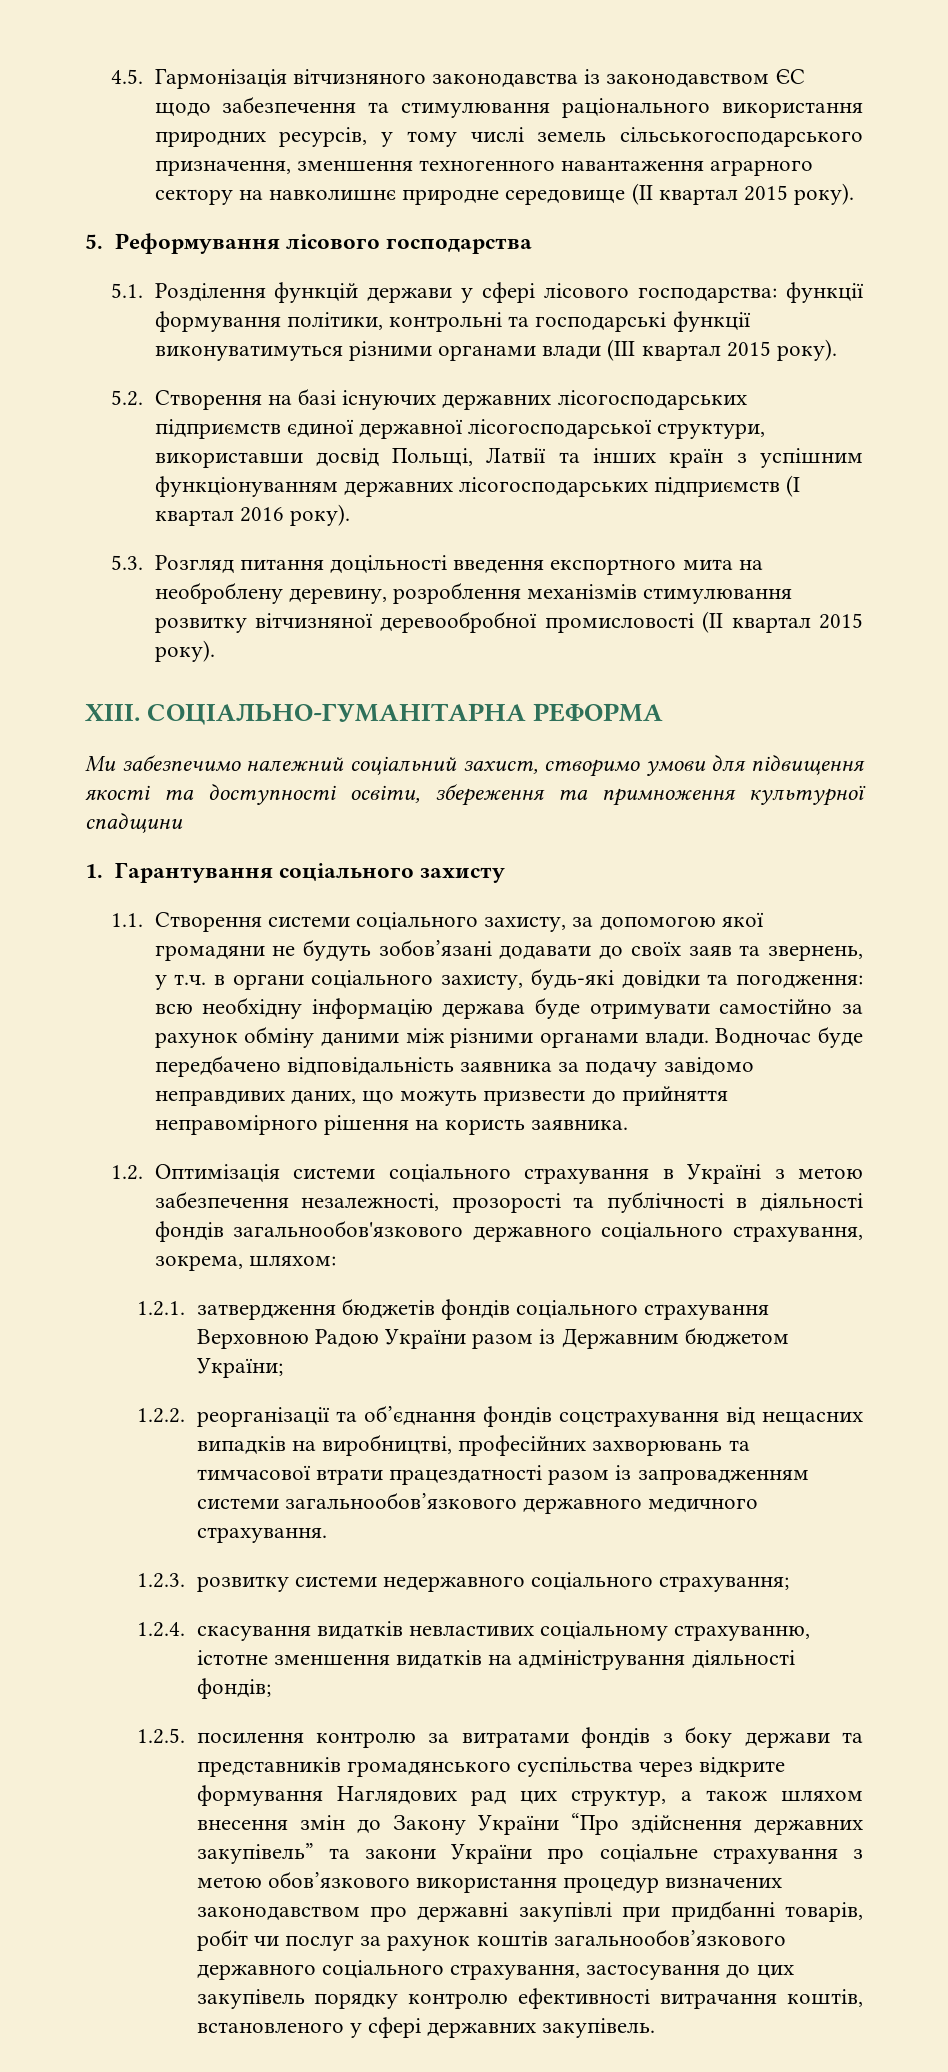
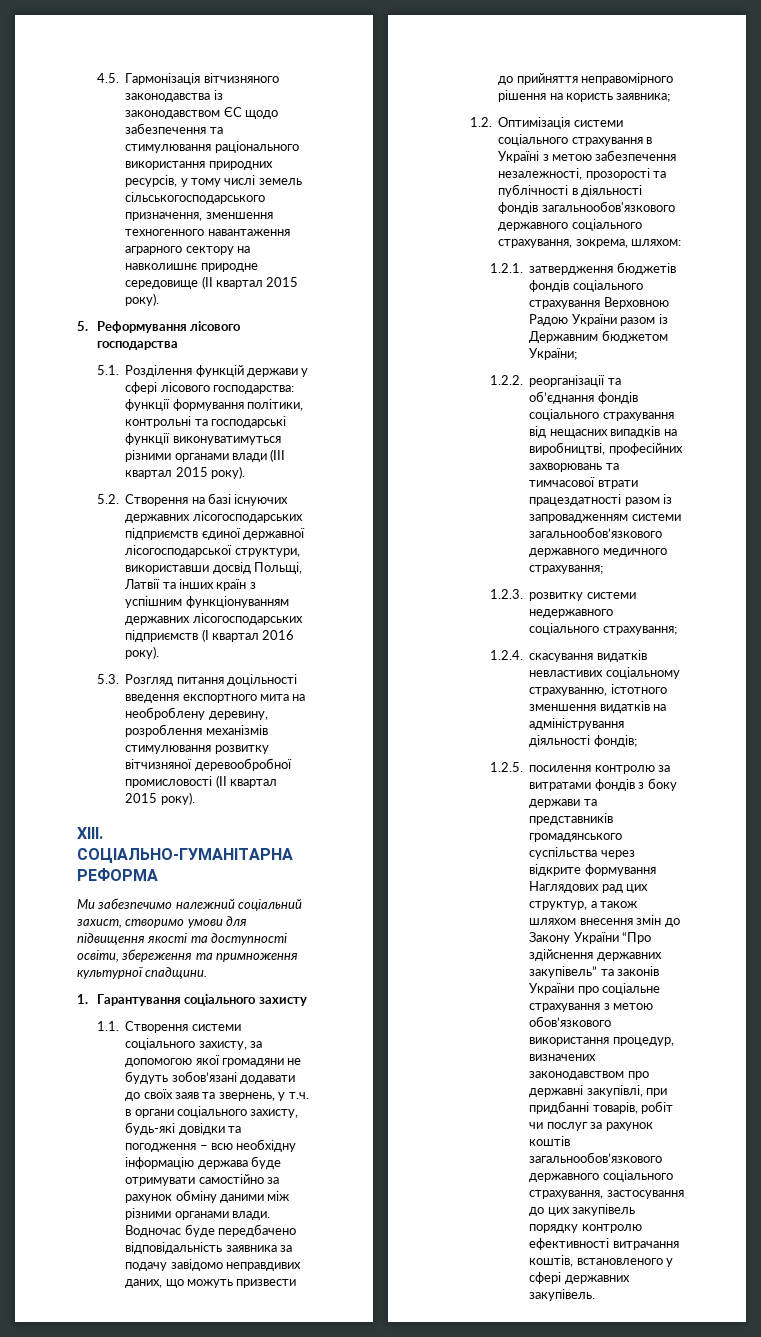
[85,813,183,833] спадщини -> [145,967,208,979] спадщини.
[735,974,863,989] погодження: -> [125,1143,208,1152] погодження –
[531,1120,629,1130] заявника. -> [616,93,671,102] заявника;
[558,1411,719,1427] соцстрахування -> [529,409,674,421] соціального страхування
[196,1527,327,1543] страхування. -> [529,565,604,574] страхування;
[196,1650,268,1665] істотне -> [610,684,667,694] істотного
[364,1849,436,1859] закони -> [617,966,660,976] законів
[563,1877,660,1893] процедур -> [612,1037,674,1046] процедур,
[518,1902,612,1922] закупівлі -> [586,1085,643,1097] закупівлі,

